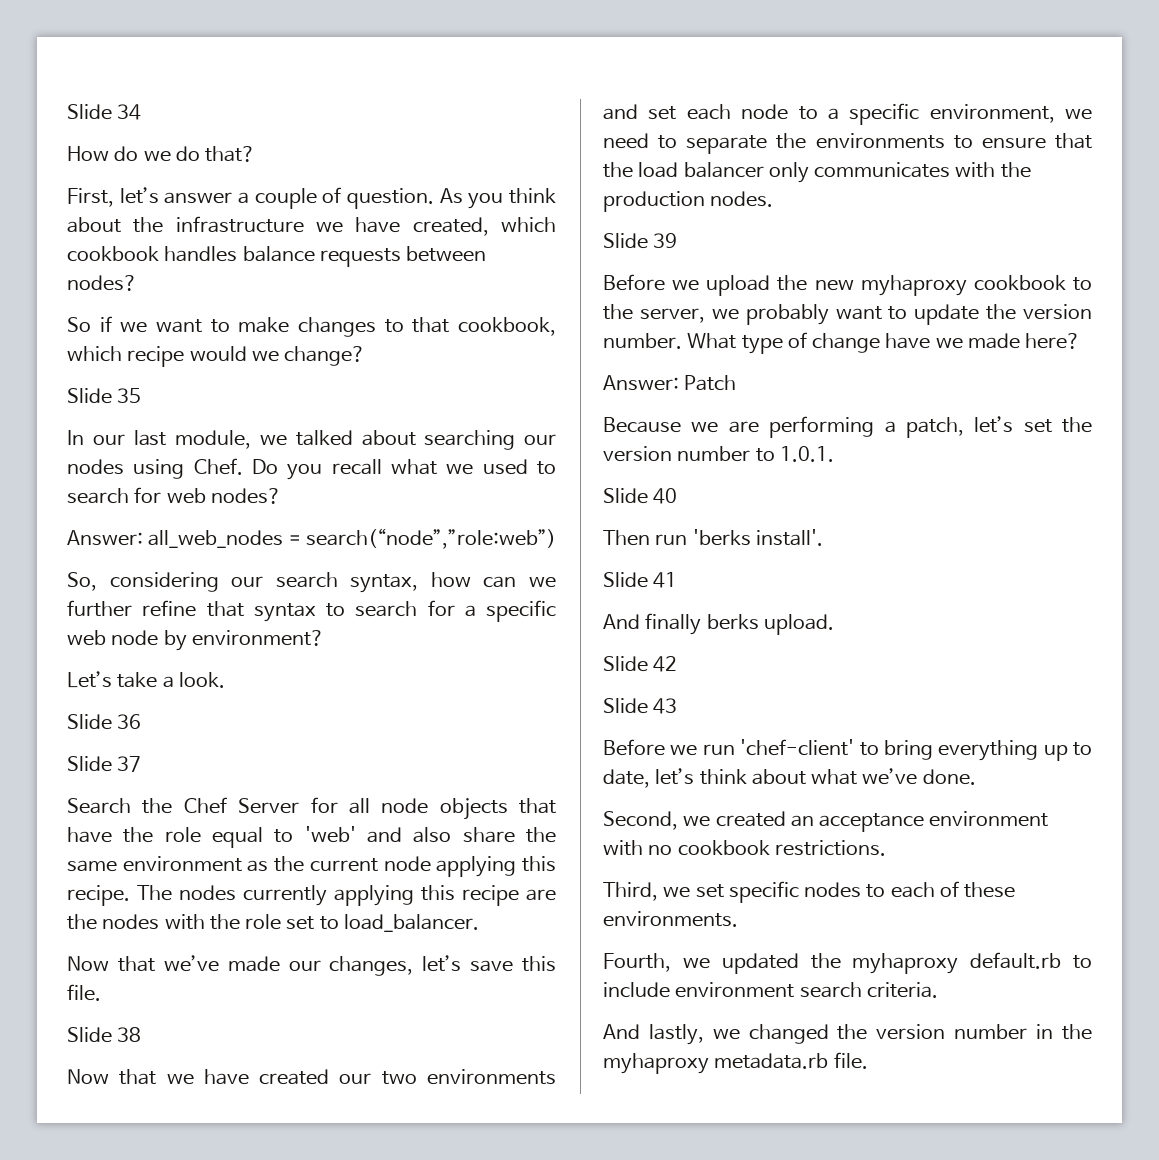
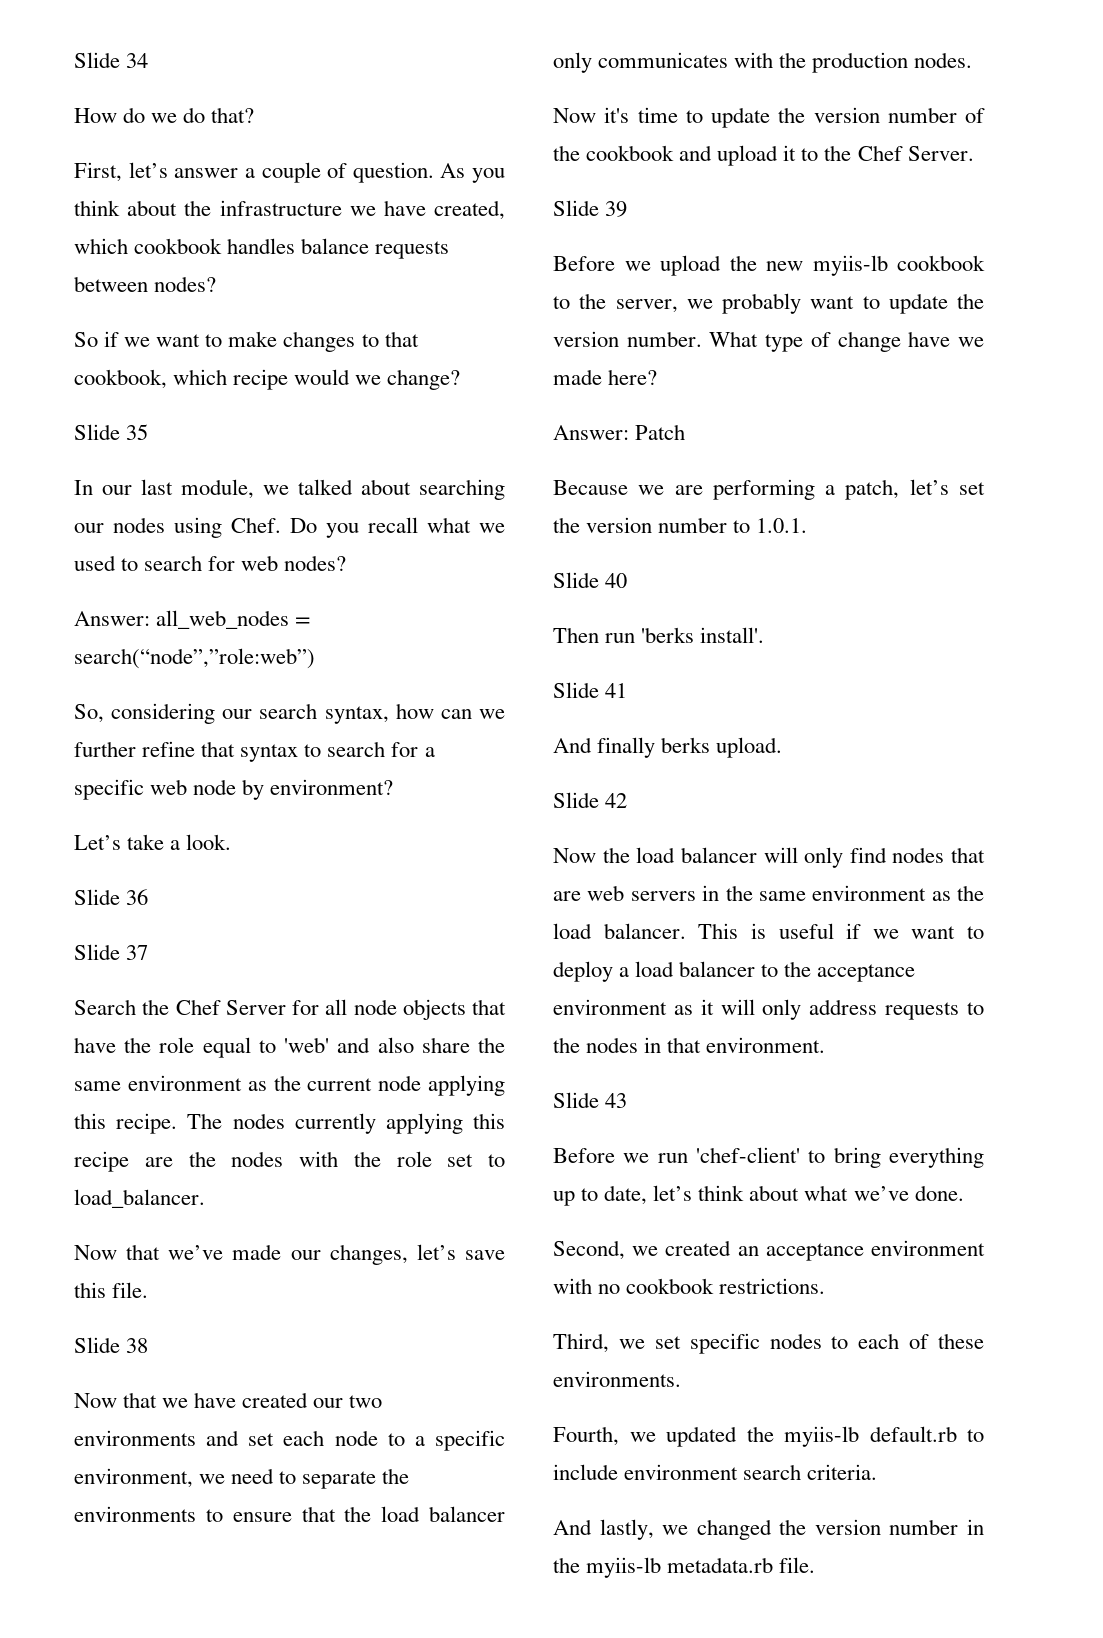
(774, 199) none -> [553,107,985,128] [553,145,974,166] // Now it's time to update the version number of the cookbook and upload it to the Chef Server.
[860,275,967,296] myhaproxy -> [812,255,888,276] myiis-lb
(678, 664) none -> [553,847,985,868] [553,885,984,901] [553,923,984,939] [553,961,916,982] [553,999,984,1020] [553,1037,826,1053] // Now the load balancer will only find nodes that are web servers in the same environment as the load balancer. This is useful if we want to deploy a load balancer to the acceptance environment as it will only address requests to the nodes in that environment.
[852,953,959,974] myhaproxy -> [784,1426,859,1447] myiis-lb
[603,1053,709,1074] myhaproxy -> [586,1557,662,1578] myiis-lb

